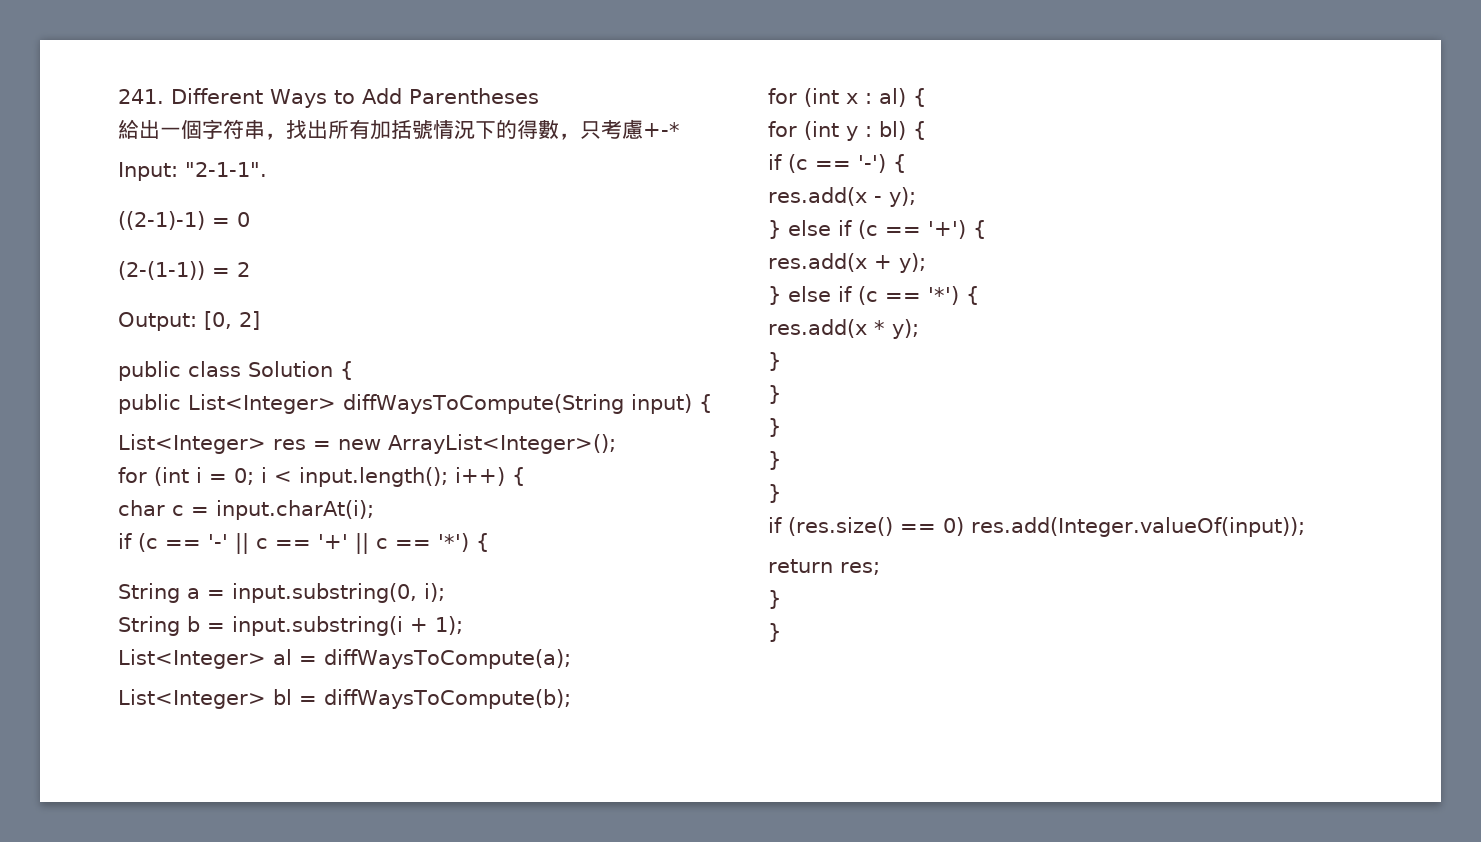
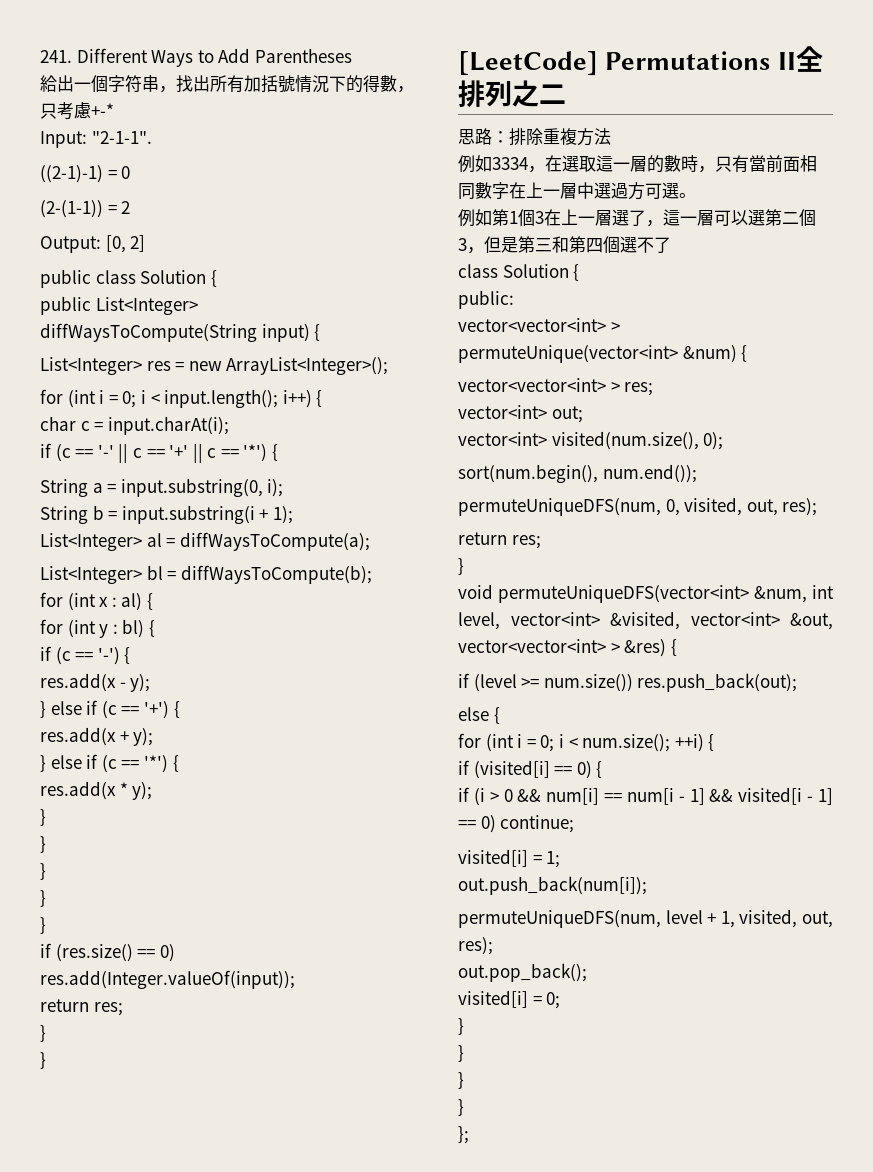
(781, 632) none -> [458,46,823,76] [458,80,566,107] [458,128,611,146] [458,155,817,173] [458,182,696,200] [458,209,816,227] [458,236,671,254] [458,264,580,281] [458,290,514,309] [458,318,620,332] [458,345,748,363] [458,378,654,396] [458,405,583,423] [458,431,724,450] [458,464,697,483] [458,497,818,516] [458,532,541,549] [458,558,464,575] [458,584,834,603] [458,611,833,630] [458,639,677,657] [458,673,798,692] [458,707,500,724] [458,733,715,752] [458,760,603,779] [458,787,833,806] [458,815,575,833] [458,849,561,868] [458,876,647,895] [458,909,833,928] [458,937,493,955] [458,963,587,982] [458,990,561,1009] [458,1018,464,1035] [458,1045,464,1062] [458,1072,464,1089] [458,1099,464,1116] [458,1126,469,1144] // [LeetCode] Permutations II全排列之二 // 思路：排除重複方法 // 例如3334，在選取這一層的數時，只有當前面相同數字在上一層中選過方可選。 // 例如第1個3在上一層選了，這一層可以選第二個3，但是第三和第四個選不了 // class Solution { // public: // vector<vector<int> > permuteUnique(vector<int> &num) { // vector<vector<int> > res; // vector<int> out; // vector<int> visited(num.size(), 0); // sort(num.begin(), num.end()); // permuteUniqueDFS(num, 0, visited, out, res); // return res; // } // void permuteUniqueDFS(vector<int> &num, int level, vector<int> &visited, vector<int> &out, vector<vector<int> > &res) { // if (level >= num.size()) res.push_back(out); // else { // for (int i = 0; i < num.size(); ++i) { // if (visited[i] == 0) { // if (i > 0 && num[i] == num[i - 1] && visited[i - 1] == 0) continue; // visited[i] = 1; // out.push_back(num[i]); // permuteUniqueDFS(num, level + 1, visited, out, res); // out.pop_back(); // visited[i] = 0; // } // } // } // } // };

